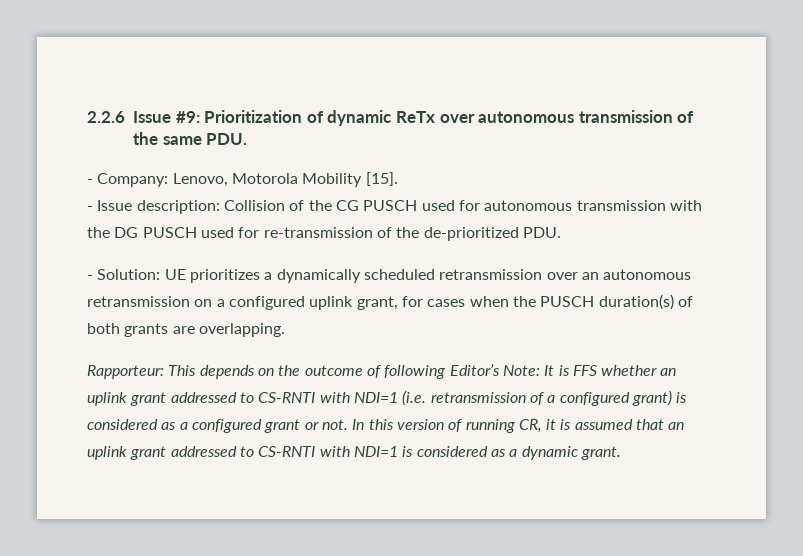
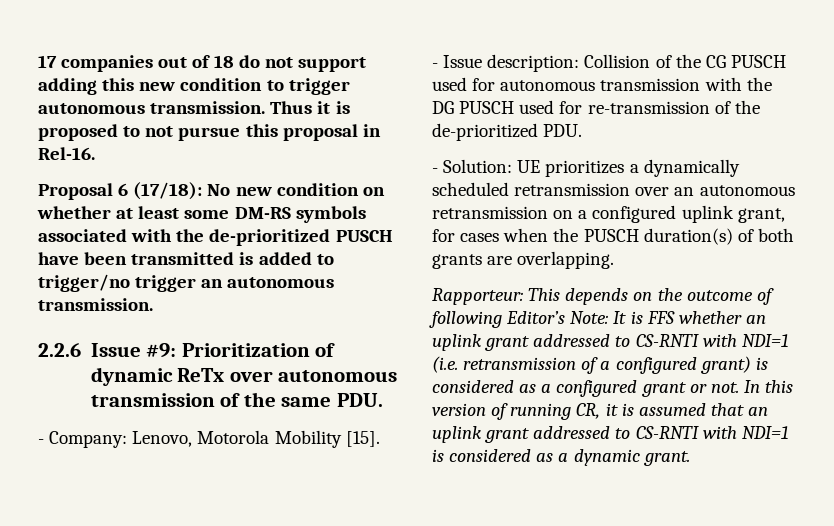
(87, 117) none -> [38,55,366,72] [38,78,350,95] [38,101,350,114] [38,124,381,141] [38,147,95,160] [38,182,385,200] [37,206,366,223] [38,229,393,246] [38,252,334,265] [38,274,335,292] [38,298,153,311] 17 companies out of 18 do not support adding this new condition to trigger autonomous transmission. Thus it is proposed to not pursue this proposal in Rel-16. // Proposal 6 (17/18): No new condition on whether at least some DM-RS symbols associated with the de-prioritized PUSCH have been transmitted is added to trigger/no trigger an autonomous transmission. //

